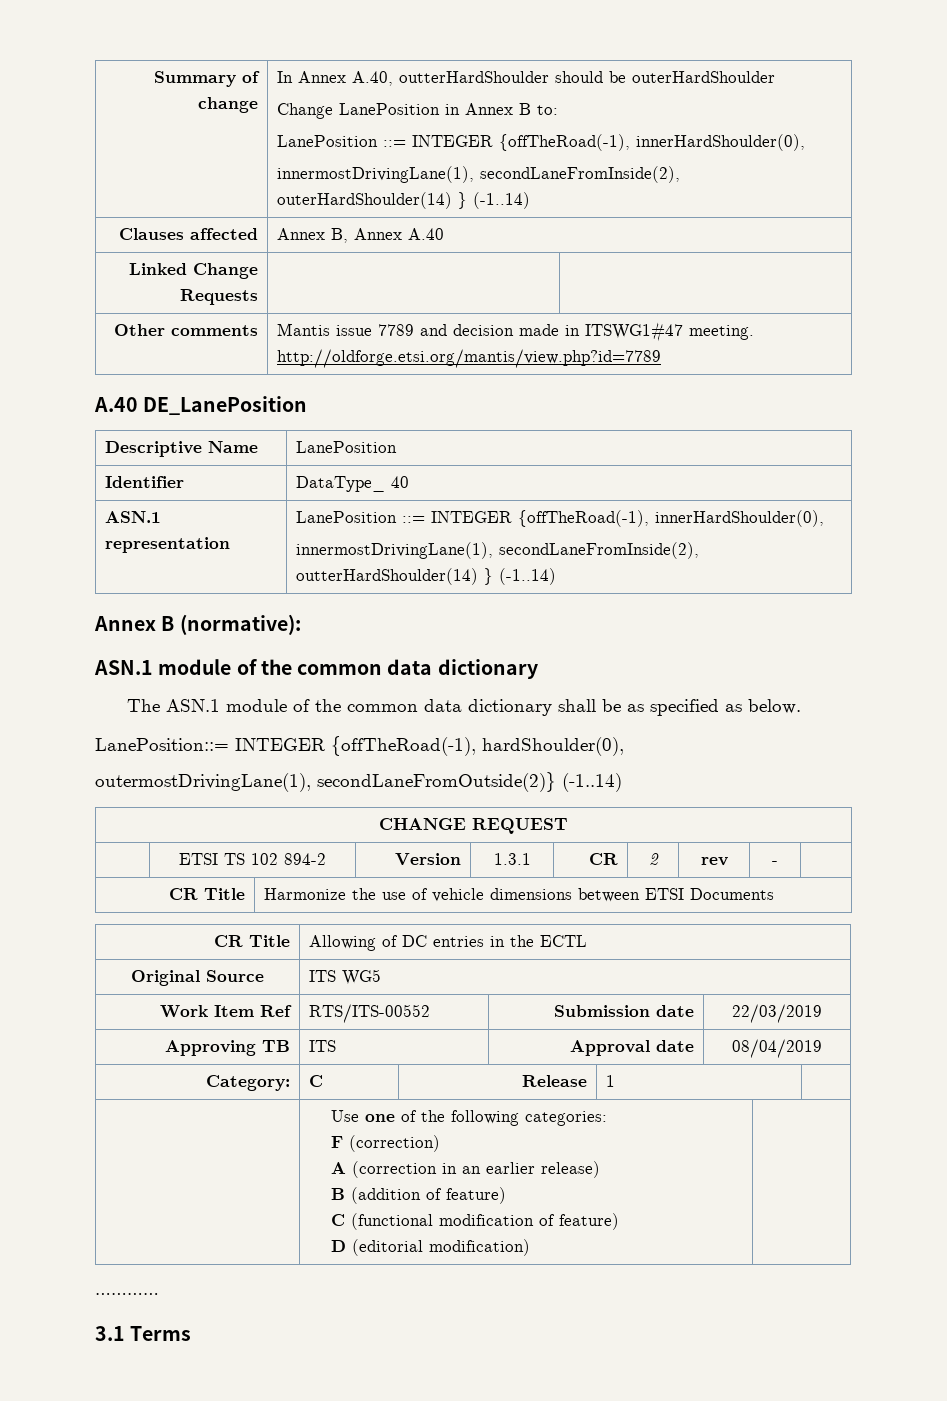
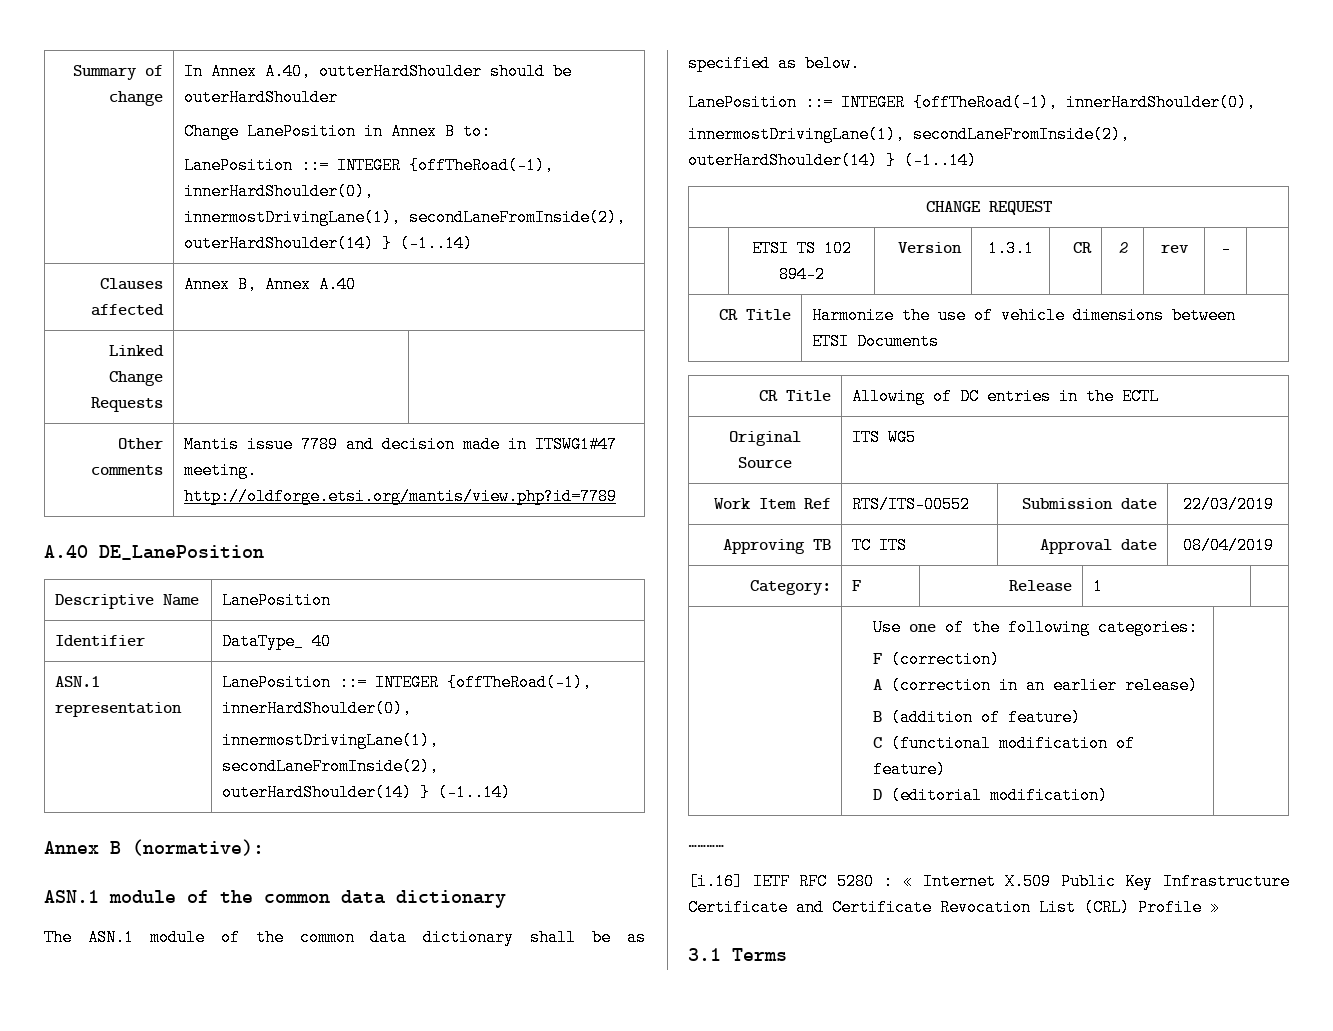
[295,568,478,585] outterHardShoulder(14) -> [221,784,412,801] outerHardShoulder(14)
[95,736,624,756] [95,772,556,792] LanePosition::= INTEGER {offTheRoad(-1), hardShoulder(0), // outermostDrivingLane(1), secondLaneFromOutside(2)} -> [688,94,1256,111] [688,126,1130,143] [688,152,896,169] LanePosition ::= INTEGER {offTheRoad(-1), innerHardShoulder(0), // innermostDrivingLane(1), secondLaneFromInside(2), outerHardShoulder(14) }
(291, 1046) none -> [851,537,871,554] TC
[308,1075,323,1087] C -> [851,580,861,591] F
(159, 1294) none -> [688,873,1290,890] [688,899,1219,916] // [i.16] IETF RFC 5280 : « Internet X.509 Public Key Infrastructure Certificate and Certificate Revocation List (CRL) Profile »

